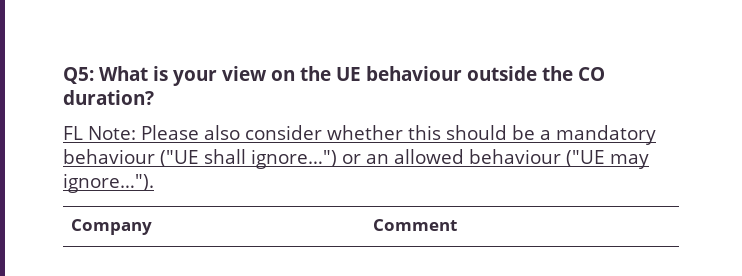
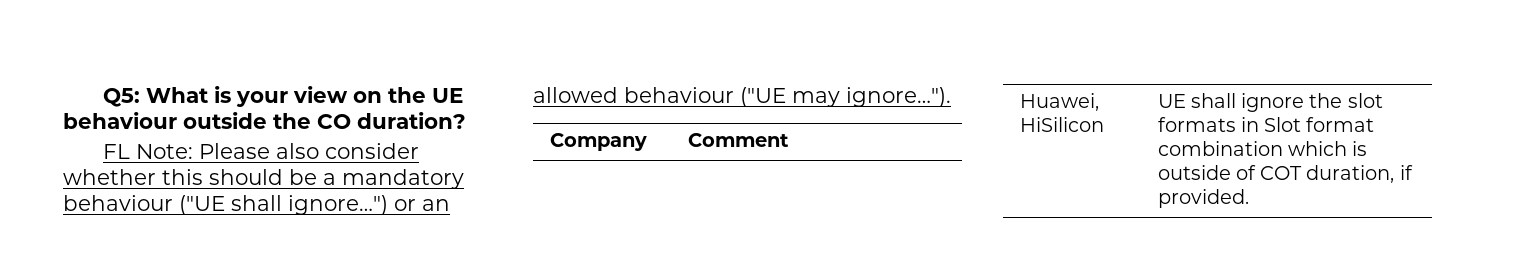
(457, 225) none -> [1019,93,1099,111] [1019,117,1104,132] [1157,93,1383,112] [1157,117,1375,132] [1157,141,1368,156] [1157,165,1413,183] [1157,189,1249,208] // Huawei, HiSilicon | UE shall ignore the slot formats in Slot format combination which is outside of COT duration, if provided.

